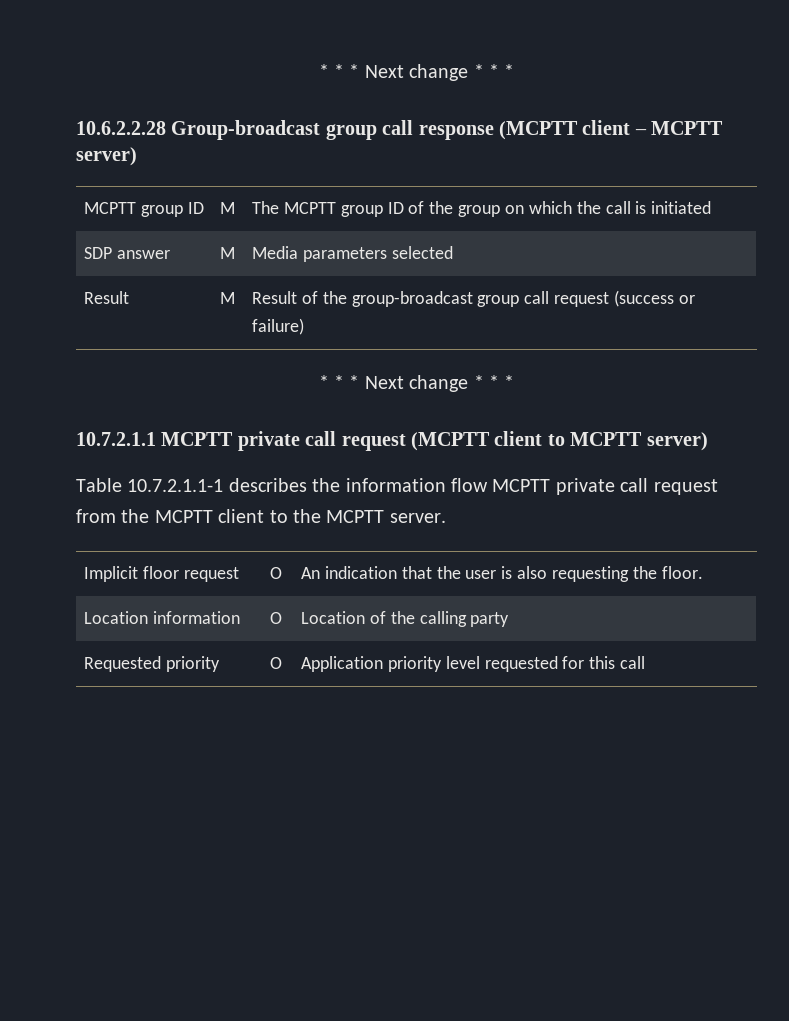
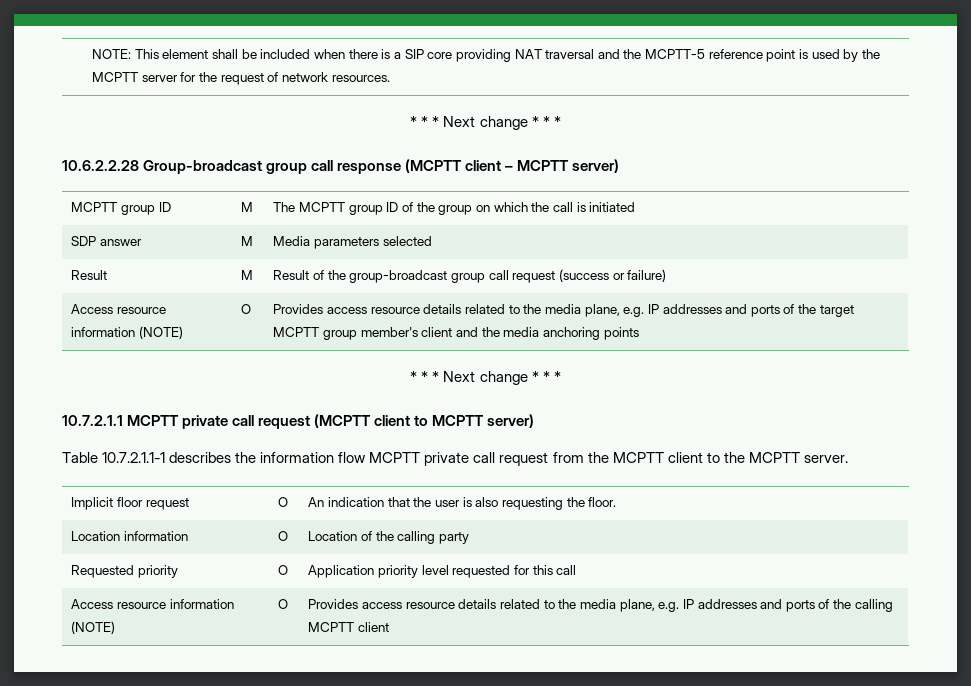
(318, 71) none -> [92,49,881,62] [92,72,390,85] NOTE: This element shall be included when there is a SIP core providing NAT traversal and the MCPTT-5 reference point is used by the MCPTT server for the request of network resources. //
(305, 326) none -> [71,304,167,314] [71,326,184,339] [241,304,252,314] [273,304,854,317] [273,327,639,340] // Access resource information (NOTE) | O | Provides access resource details related to the media plane, e.g. IP addresses and ports of the target MCPTT group member's client and the media anchoring points
(646, 662) none -> [71,599,234,609] [71,621,116,634] [278,599,289,609] [308,599,893,612] [308,622,390,632] // Access resource information (NOTE) | O | Provides access resource details related to the media plane, e.g. IP addresses and ports of the calling MCPTT client

